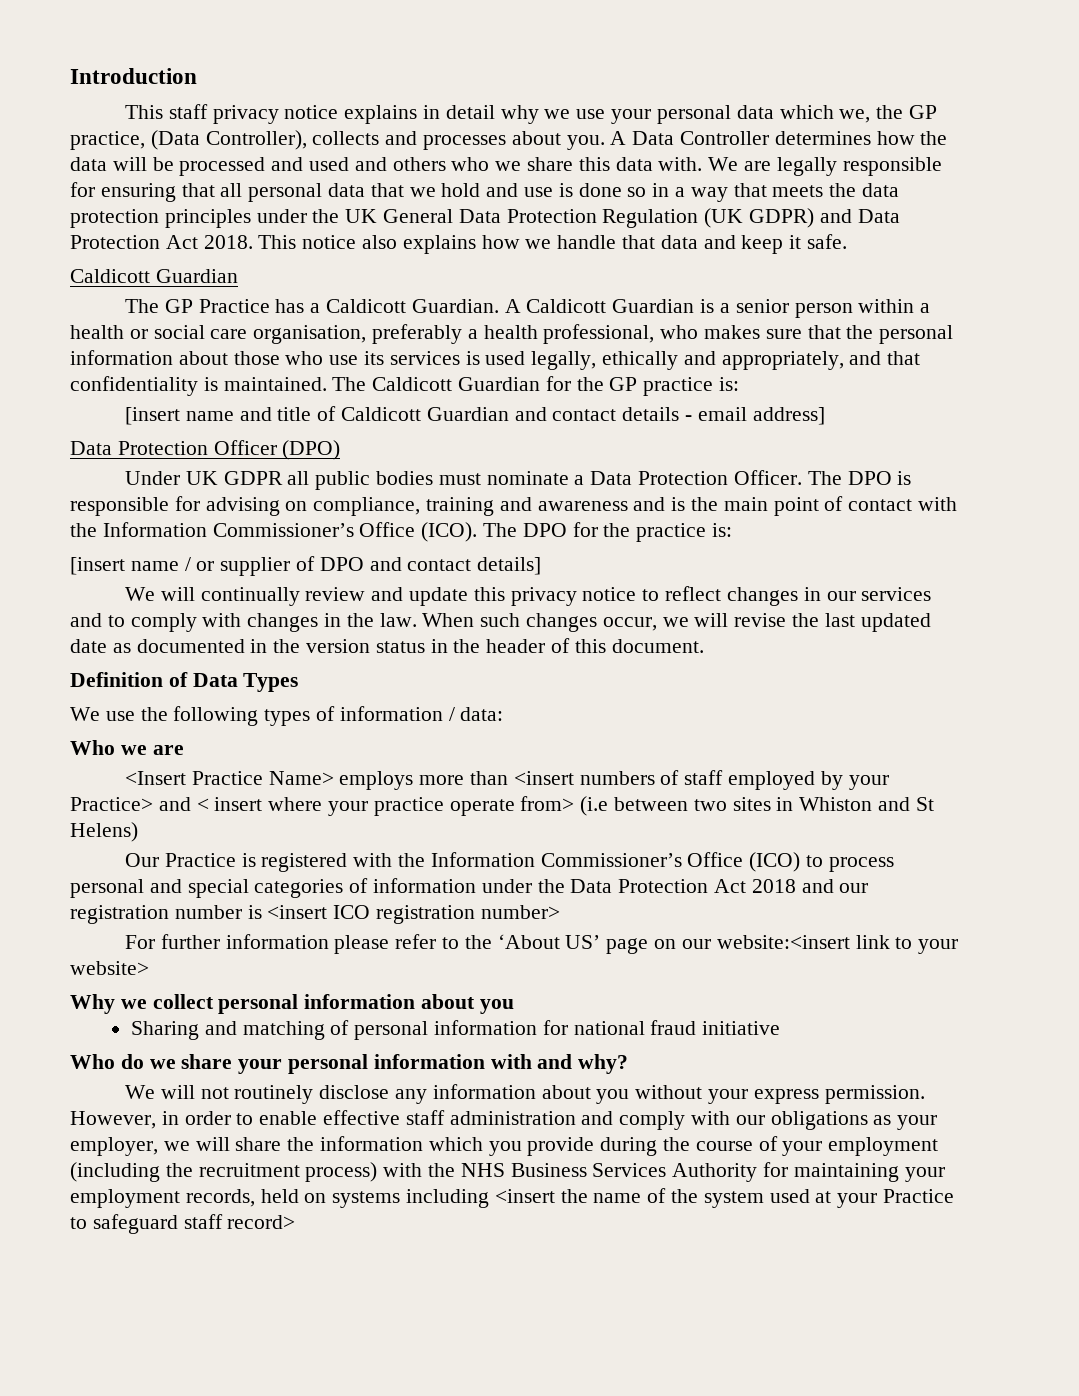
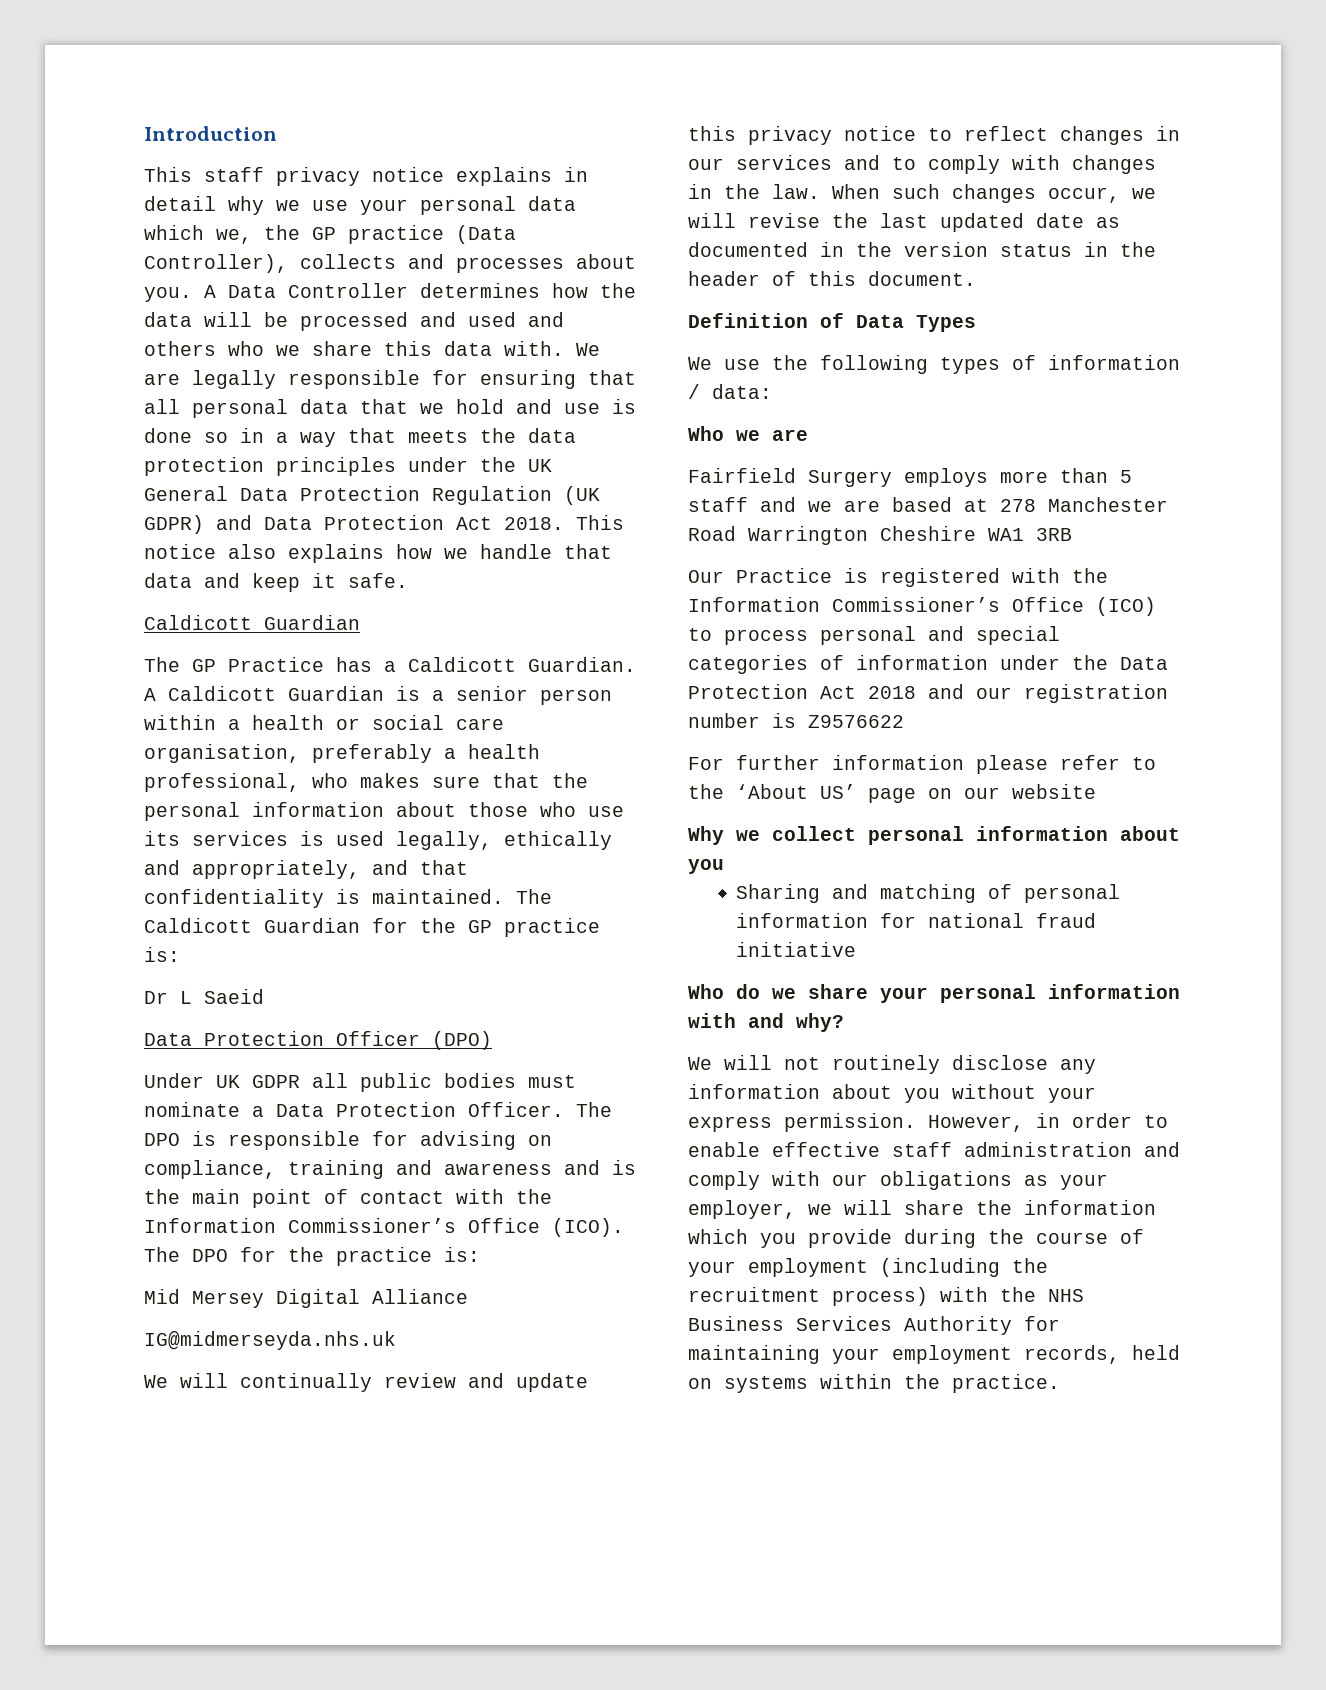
[70,131,145,150] practice, -> [348,225,444,244] practice
[125,406,825,425] [insert name and title of Caldicott Guardian and contact details - email address] -> [144,989,264,1004] Dr L Saeid
[70,556,542,576] [insert name / or supplier of DPO and contact details] -> [144,1289,468,1308] [144,1331,396,1350] Mid Mersey Digital Alliance // IG@midmerseyda.nhs.uk
[125,770,889,790] [70,796,934,816] [70,822,138,842] <Insert Practice Name> employs more than <insert numbers of staff employed by your Practice> and < insert where your practice operate from> (i.e between two sites in Whiston and St Helens) -> [688,468,1132,487] [688,497,1168,512] [688,526,1072,545] Fairfield Surgery employs more than 5 staff and we are based at 278 Manchester Road Warrington Cheshire WA1 3RB
[267,905,560,924] <insert ICO registration number> -> [808,715,904,728] Z9576622
[716,935,959,954] [70,961,149,975] website:<insert link to your website> -> [1012,784,1096,799] website
[406,1188,955,1208] [70,1214,296,1234] including <insert the name of the system used at your Practice to safeguard staff record> -> [820,1374,1060,1393] within the practice.

